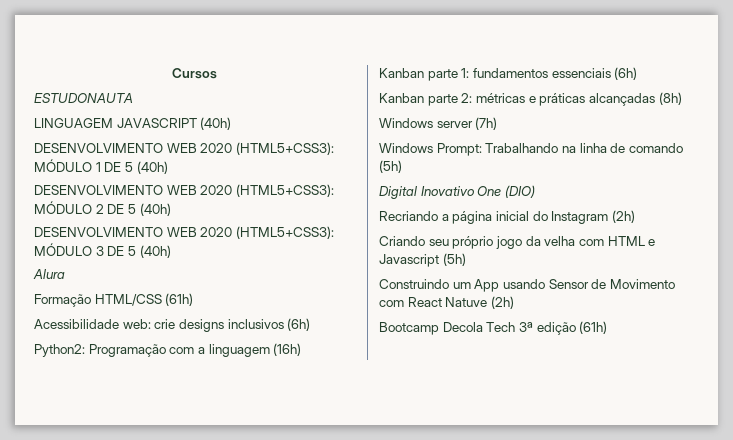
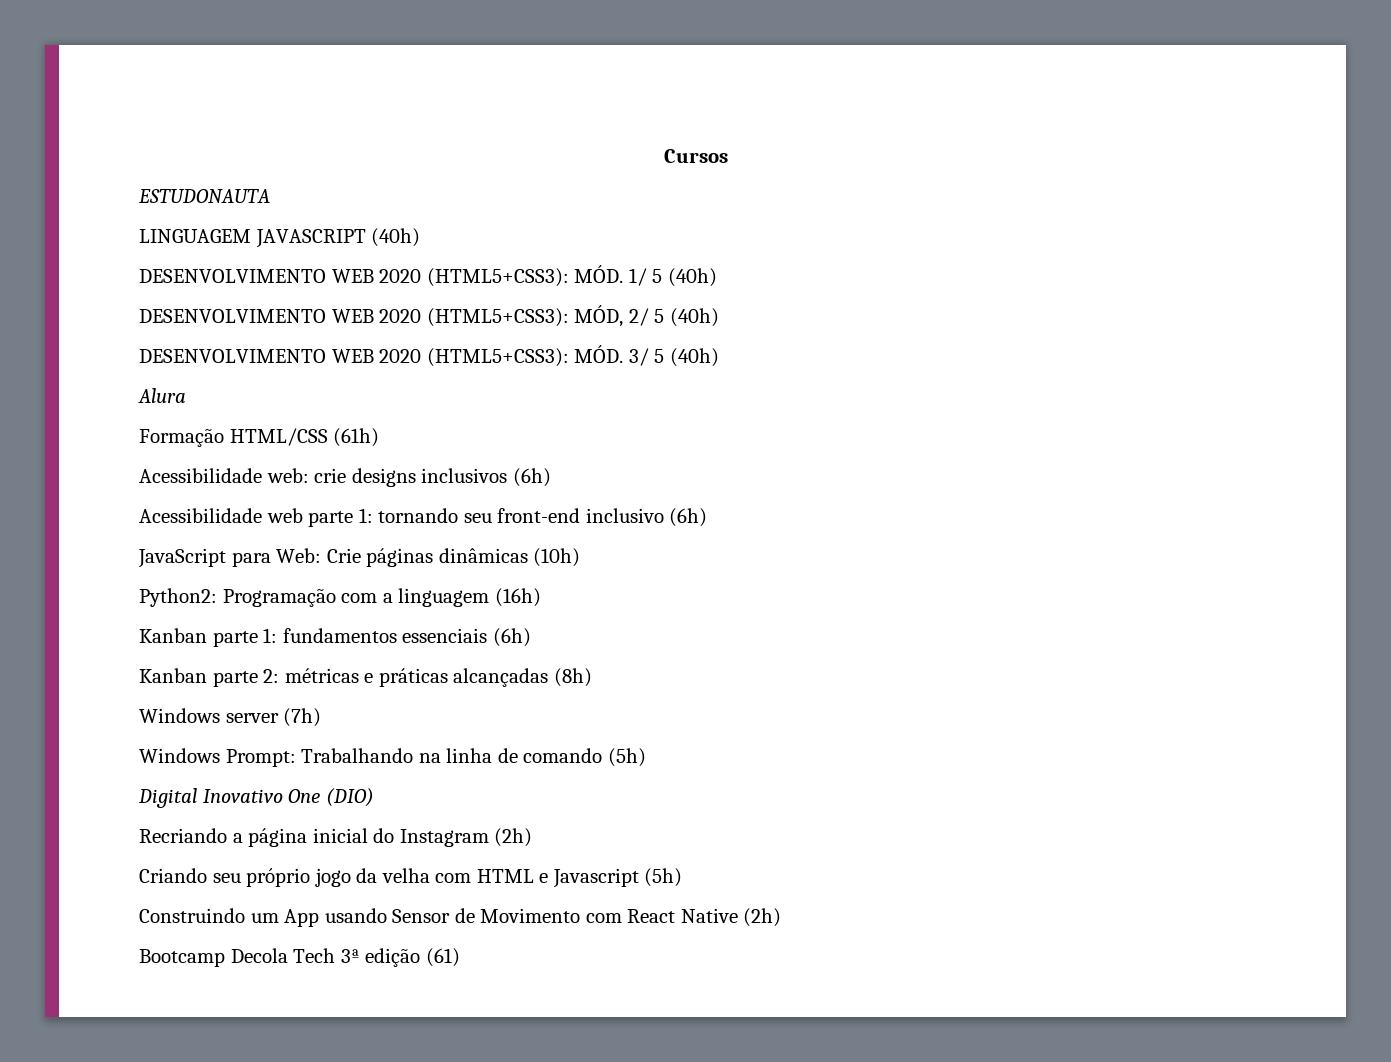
[34,159,168,174] [34,184,334,197] [34,201,171,216] [34,226,334,239] [34,243,125,256] MÓDULO 1 DE 5 (40h) // DESENVOLVIMENTO WEB 2020 (HTML5+CSS3): MÓDULO 2 DE 5 (40h) // DESENVOLVIMENTO WEB 2020 (HTML5+CSS3): MÓDULO 3 DE -> [574,265,717,287] [139,305,719,327] [139,345,649,367] MÓD. 1/ 5 (40h) // DESENVOLVIMENTO WEB 2020 (HTML5+CSS3): MÓD, 2/ 5 (40h) // DESENVOLVIMENTO WEB 2020 (HTML5+CSS3): MÓD. 3/
(311, 324) none -> [139,508,708,527] [138,548,581,568] // Acessibilidade web parte 1: tornando seu front-end inclusivo (6h) // JavaScript para Web: Crie páginas dinâmicas (10h)
[445,297,488,307] Natuve -> [680,908,738,923] Native
[579,321,608,334] (61h) -> [425,948,460,967] (61)

